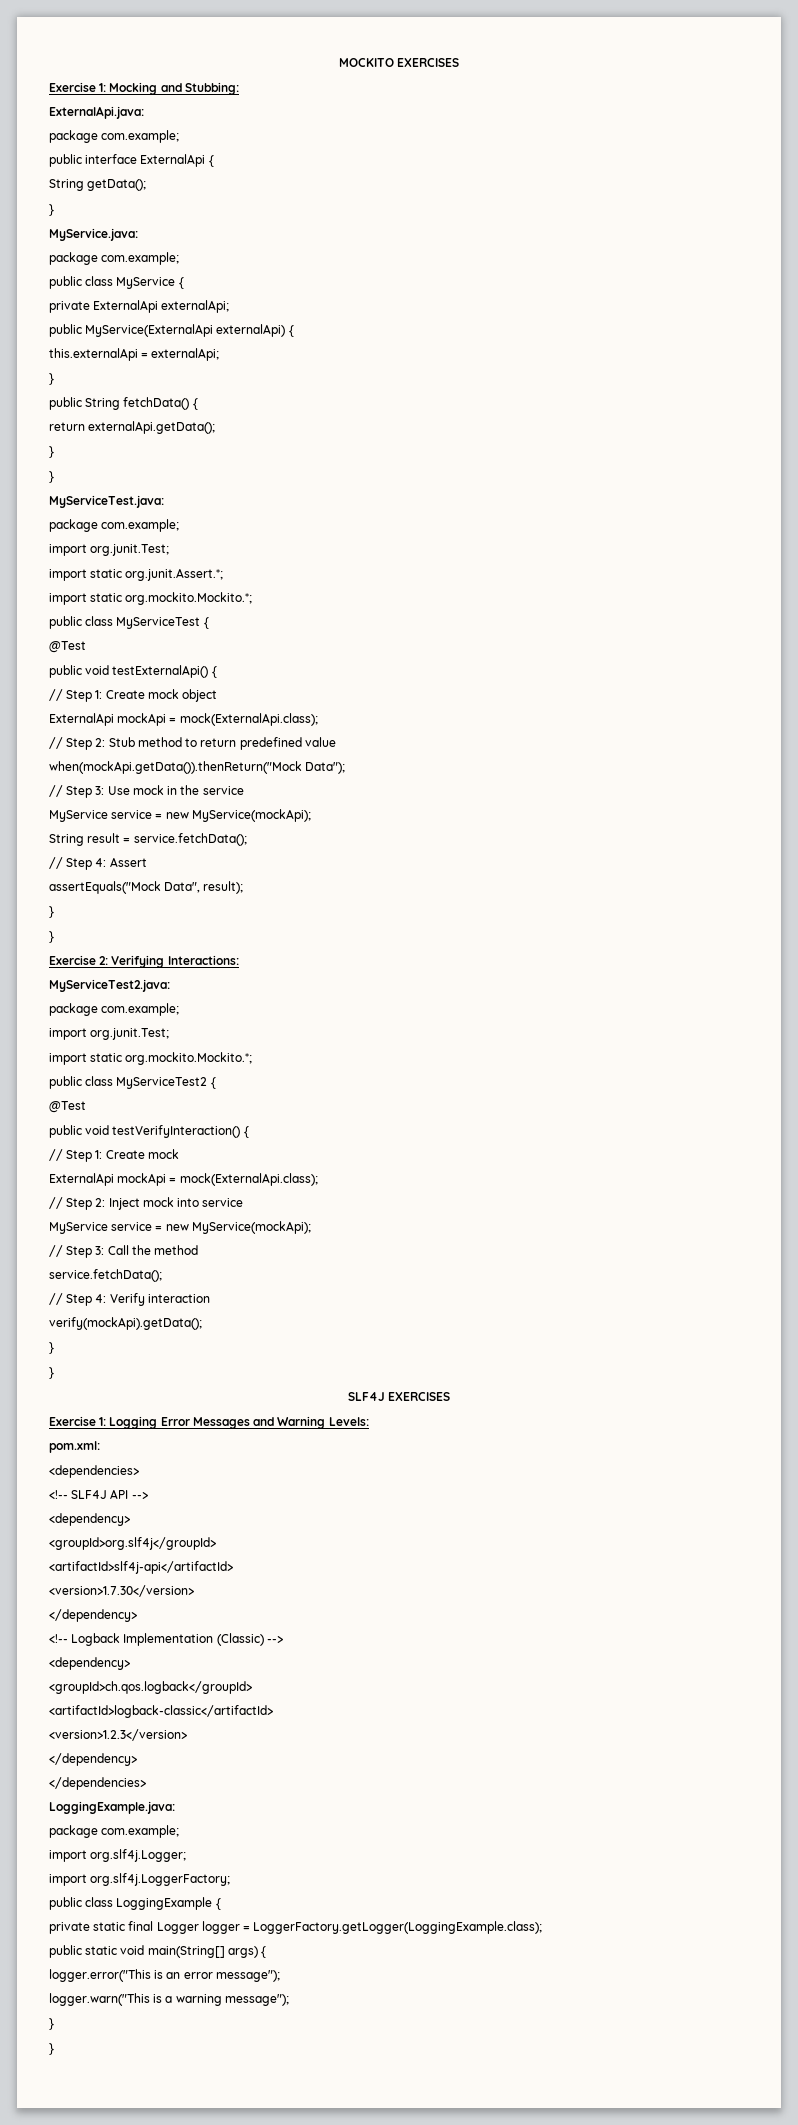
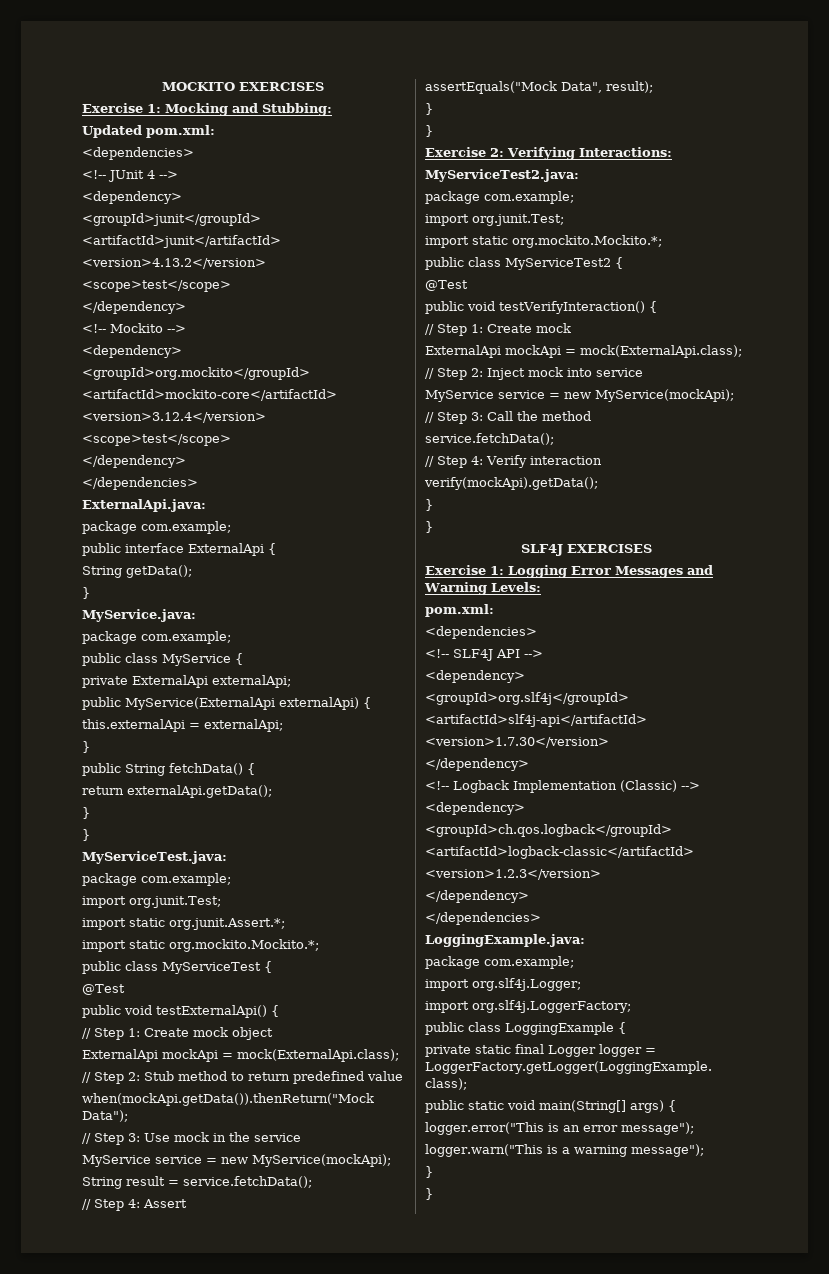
(239, 88) none -> [82,125,215,138] [82,147,194,160] [82,170,178,182] [82,191,182,204] [82,213,261,226] [82,235,281,248] [82,258,266,269] [82,280,231,292] [82,301,186,314] [82,323,186,333] [82,345,182,358] [82,367,310,380] [82,389,337,401] [82,412,266,423] [82,434,231,446] [82,455,186,468] [82,477,198,490] // Updated pom.xml: // <dependencies> // <!-- JUnit 4 --> // <dependency> // <groupId>junit</groupId> // <artifactId>junit</artifactId> // <version>4.13.2</version> // <scope>test</scope> // </dependency> // <!-- Mockito --> // <dependency> // <groupId>org.mockito</groupId> // <artifactId>mockito-core</artifactId> // <version>3.12.4</version> // <scope>test</scope> // </dependency> // </dependencies>

